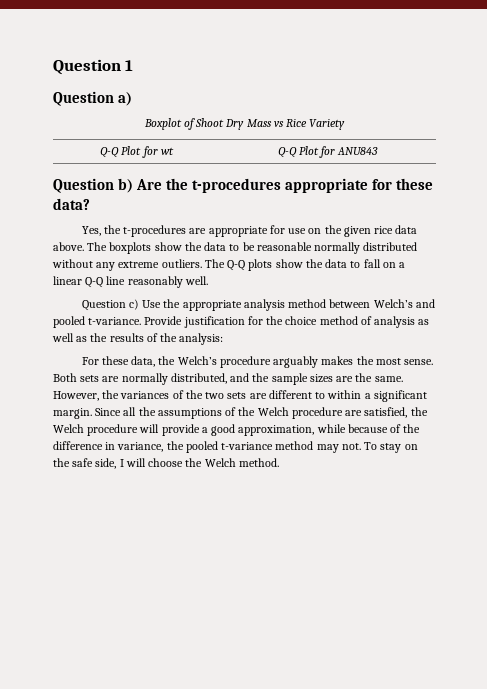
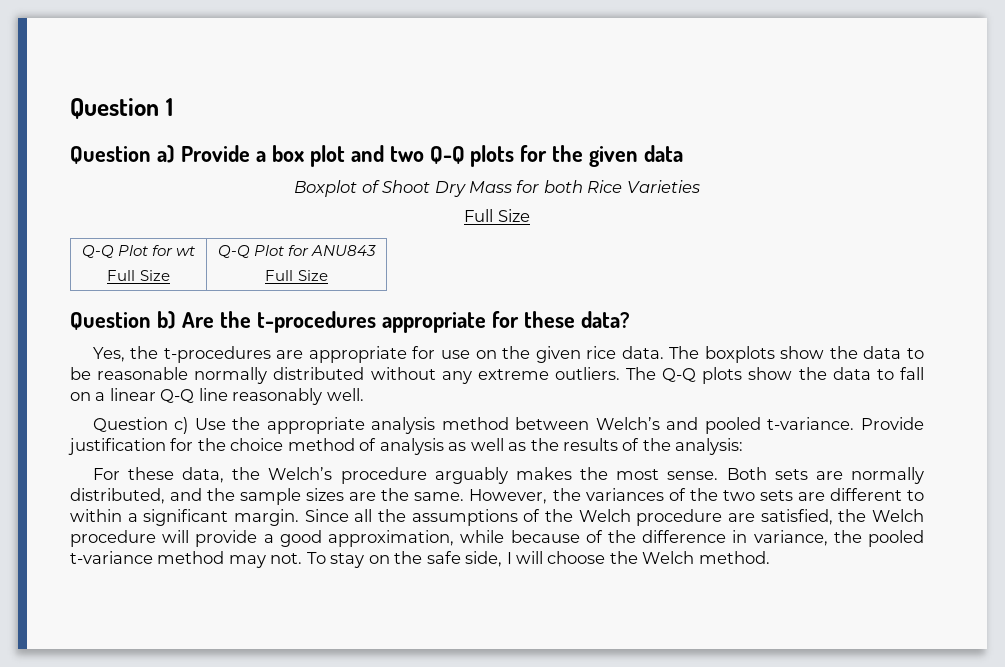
(133, 99) none -> [180,145,684,167] Provide a box plot and two Q-Q plots for the given data
[273,119,346,130] vs Rice Variety -> [516,180,700,193] [464,209,530,222] for both Rice Varieties // Full Size
(174, 151) none -> [107,270,170,281] // Full Size
(379, 151) none -> [265,270,328,281] // Full Size
[395,225,418,234] [53,242,84,251] data above. -> [621,346,664,359] data.

